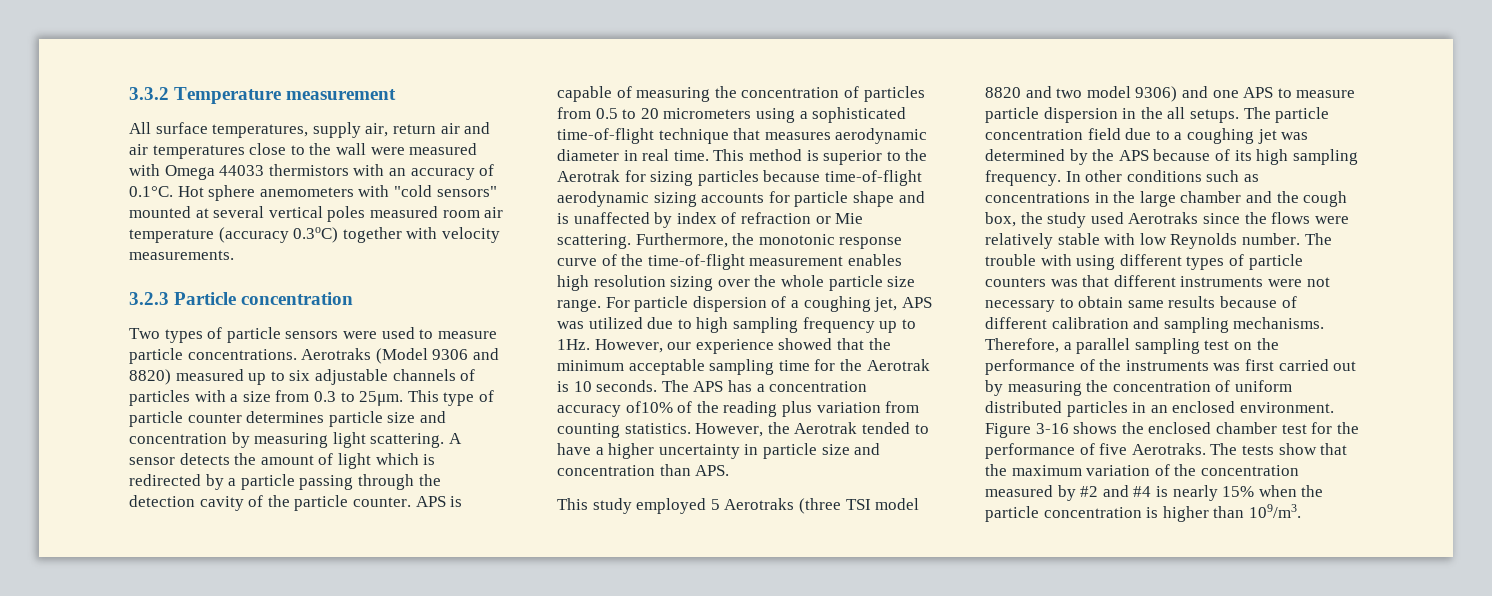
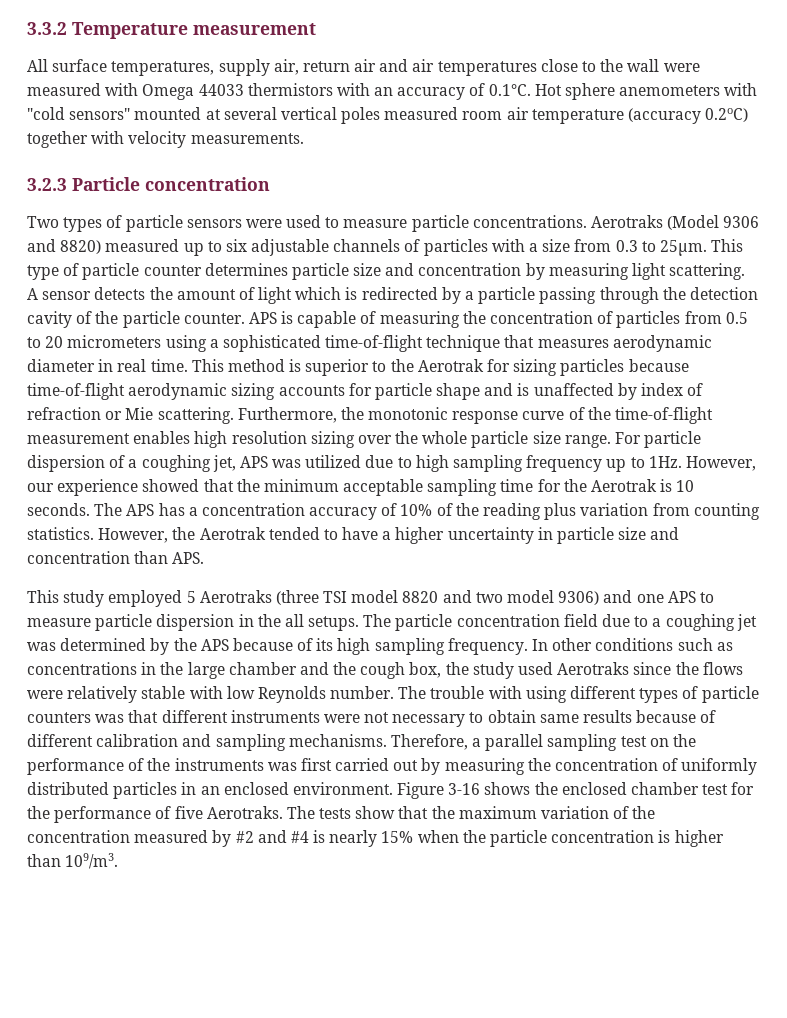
[293,227,339,243] 0.3oC) -> [705,108,749,122] 0.2oC)
[625,401,673,413] of10% -> [381,503,433,516] of 10%
[1234,380,1292,392] uniform -> [681,758,758,775] uniformly

